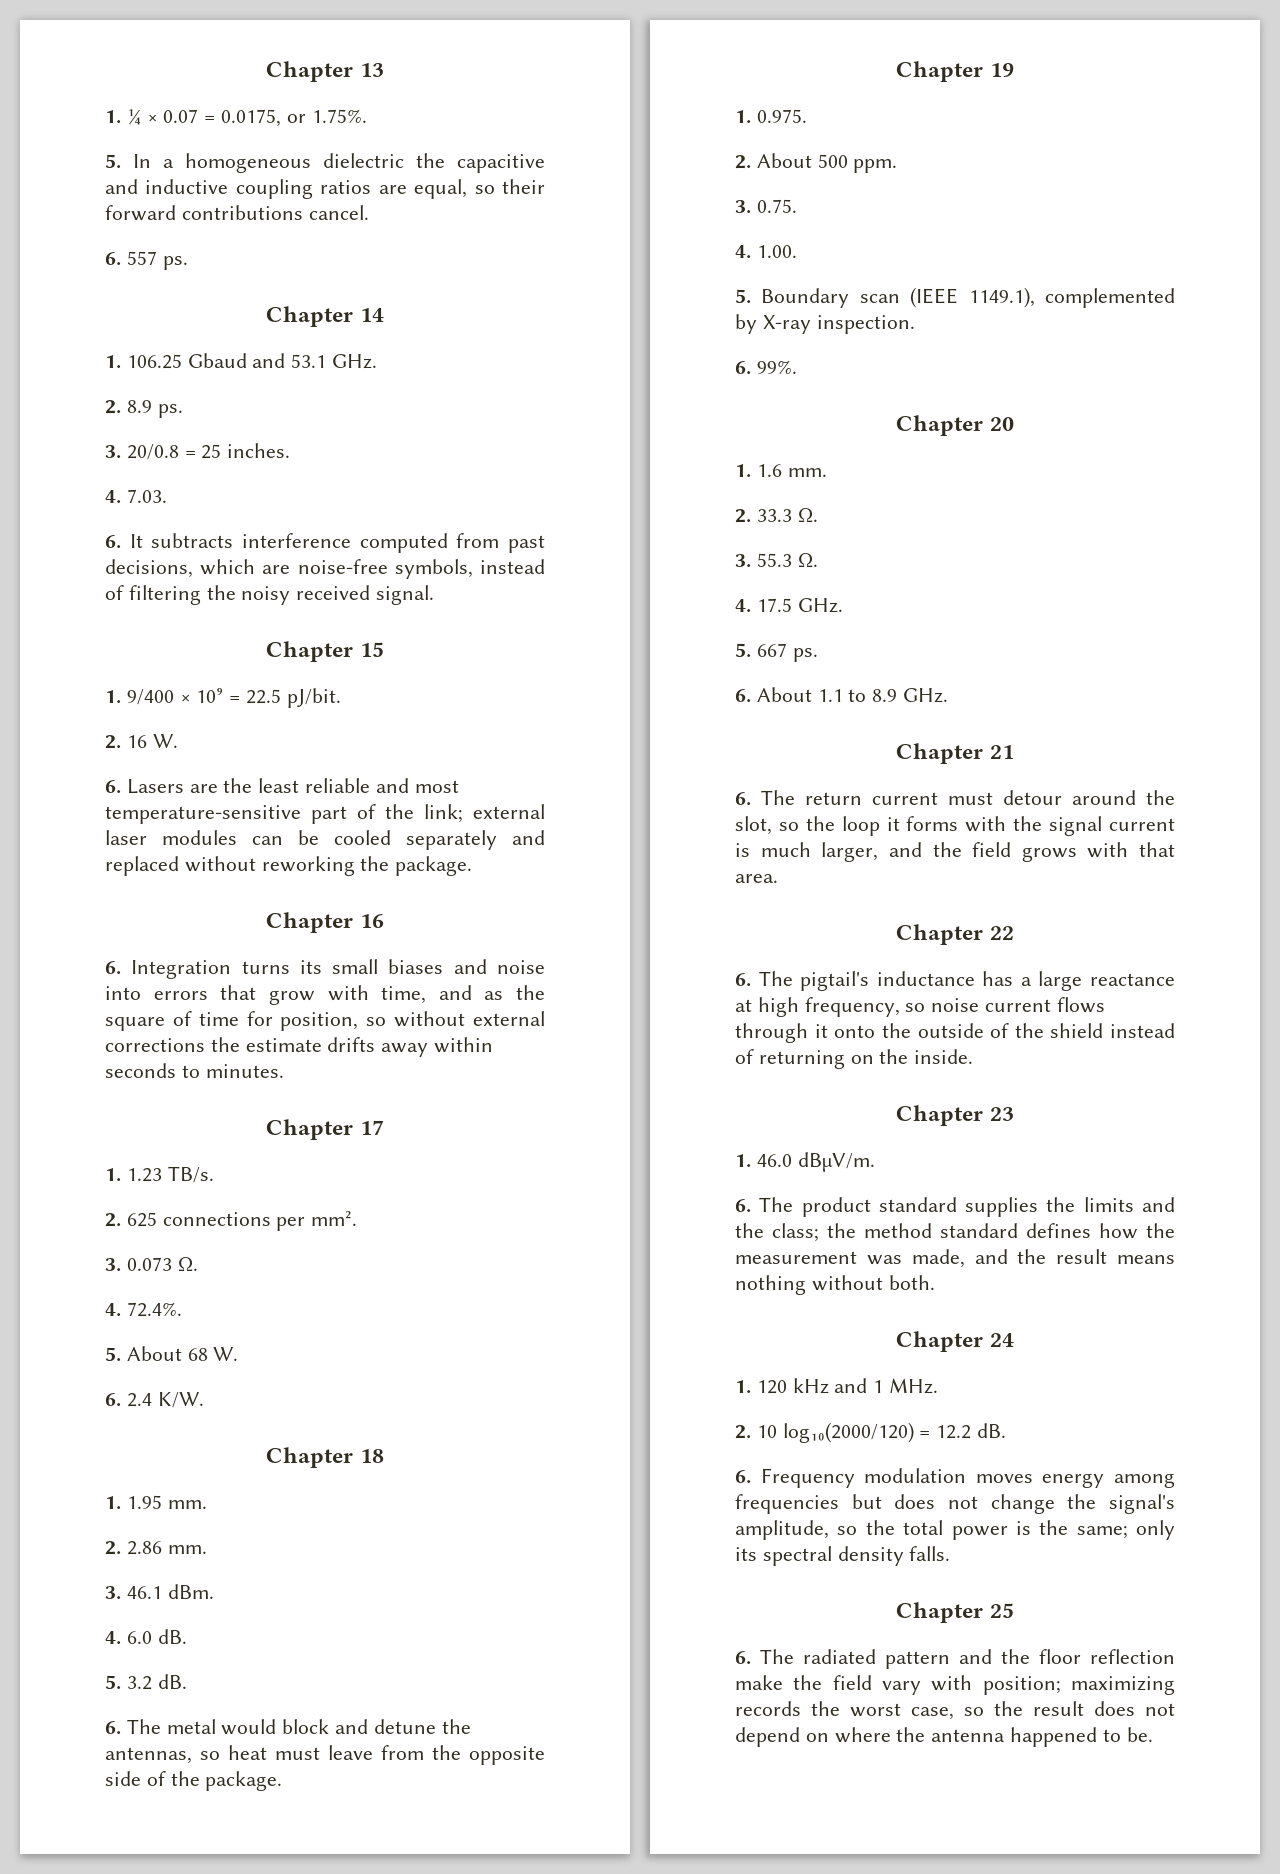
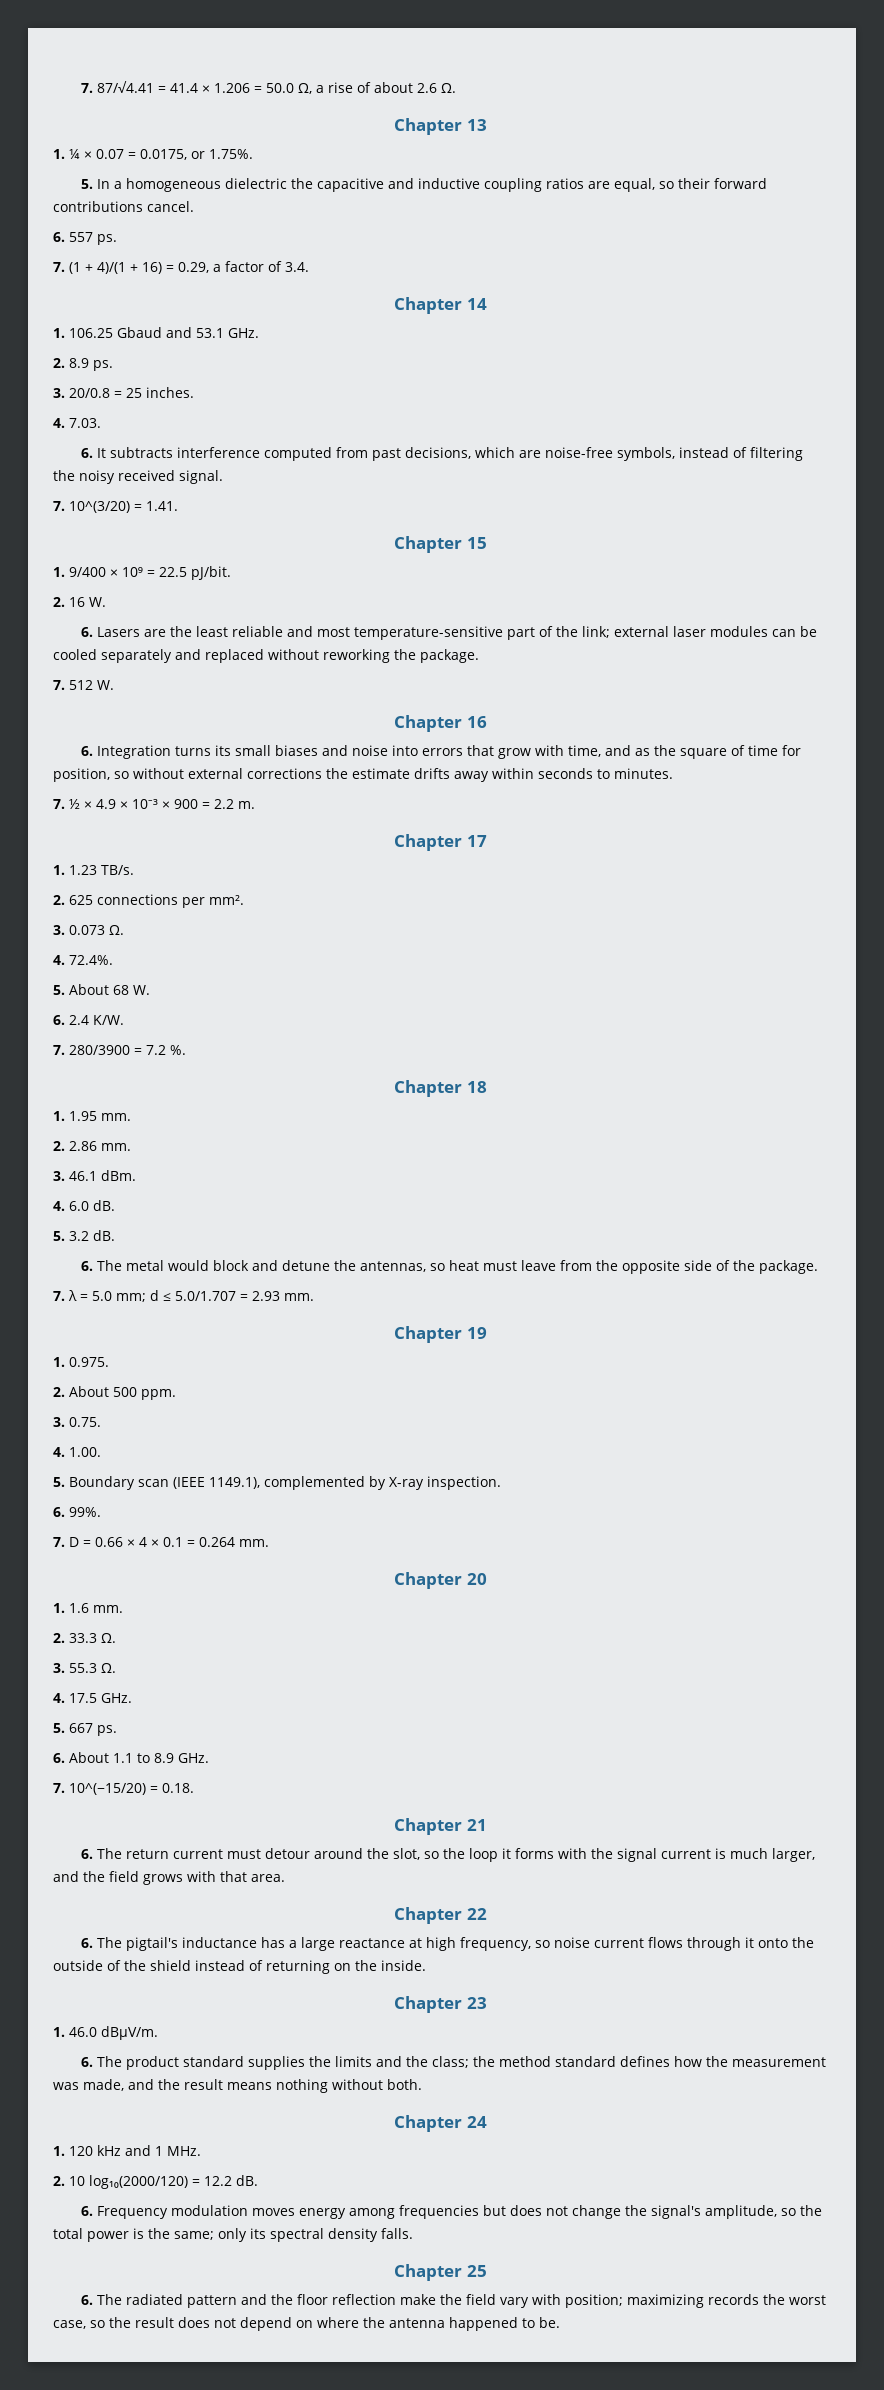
(266, 71) none -> [80,81,456,94] 7. 87/√4.41 = 41.4 × 1.206 = 50.0 Ω, a rise of about 2.6 Ω. //
(188, 263) none -> [53,261,309,274] // 7. (1 + 4)/(1 + 16) = 0.29, a factor of 3.4.
(435, 595) none -> [53,501,178,513] // 7. 10^(3/20) = 1.41.
(473, 866) none -> [53,680,114,690] // 7. 512 W.
(284, 1071) none -> [53,799,255,809] // 7. ½ × 4.9 × 10⁻³ × 900 = 2.2 m.
(204, 1400) none -> [53,1045,186,1055] // 7. 280/3900 = 7.2 %.
(283, 1781) none -> [53,1290,314,1302] // 7. λ = 5.0 mm; d ≤ 5.0/1.707 = 2.93 mm.
(797, 367) none -> [53,1537,269,1547] // 7. D = 0.66 × 4 × 0.1 = 0.264 mm.
(949, 695) none -> [53,1783,194,1795] // 7. 10^(−15/20) = 0.18.

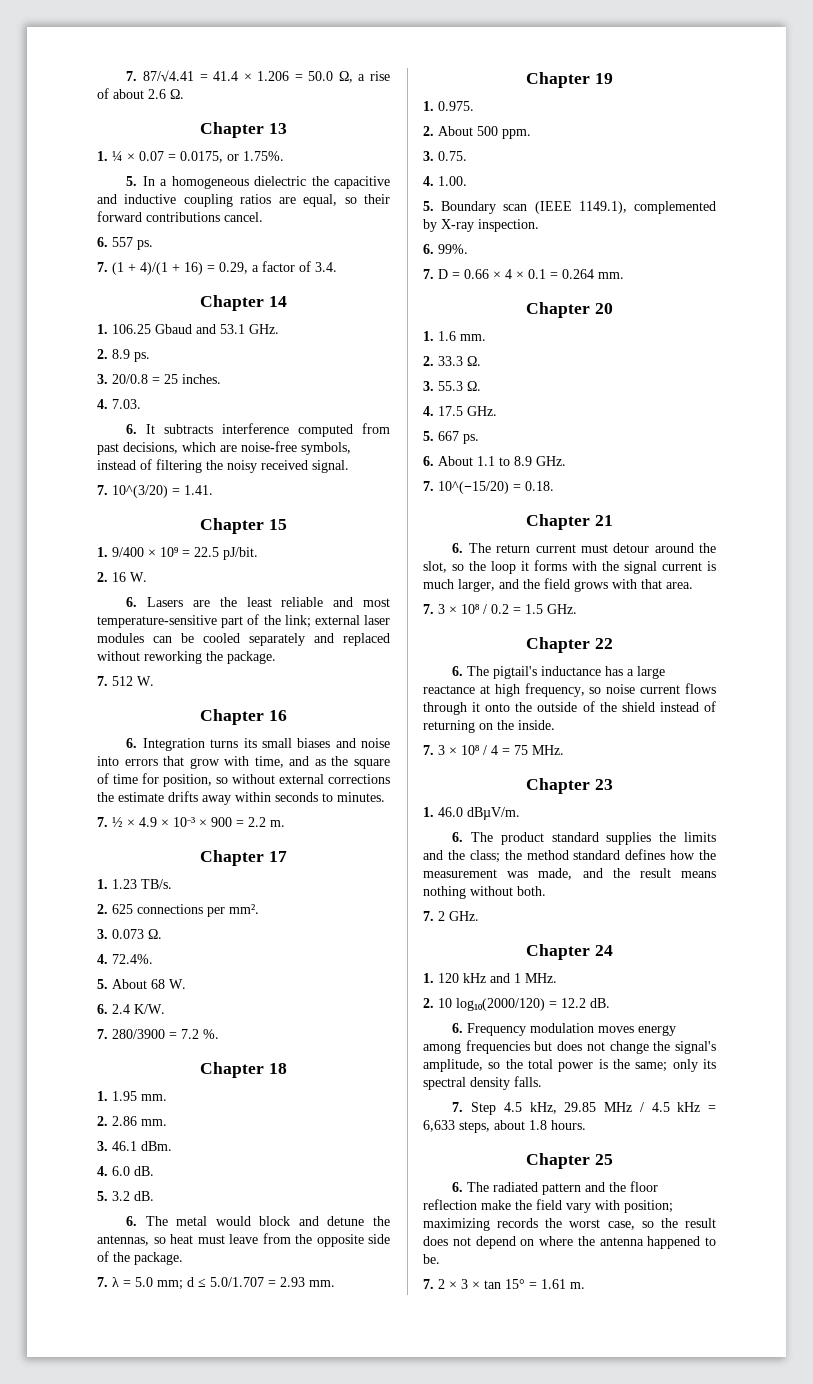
(285, 1878) none -> [423,604,577,614] // 7. 3 × 10⁸ / 0.2 = 1.5 GHz.
(426, 1965) none -> [423,745,564,755] // 7. 3 × 10⁸ / 4 = 75 MHz.
(422, 2084) none -> [423,911,479,921] // 7. 2 GHz.
(413, 2233) none -> [452,1102,716,1115] [423,1120,586,1133] // 7. Step 4.5 kHz, 29.85 MHz / 4.5 kHz = 6,633 steps, about 1.8 hours.
(560, 2322) none -> [423,1279,585,1289] // 7. 2 × 3 × tan 15° = 1.61 m.

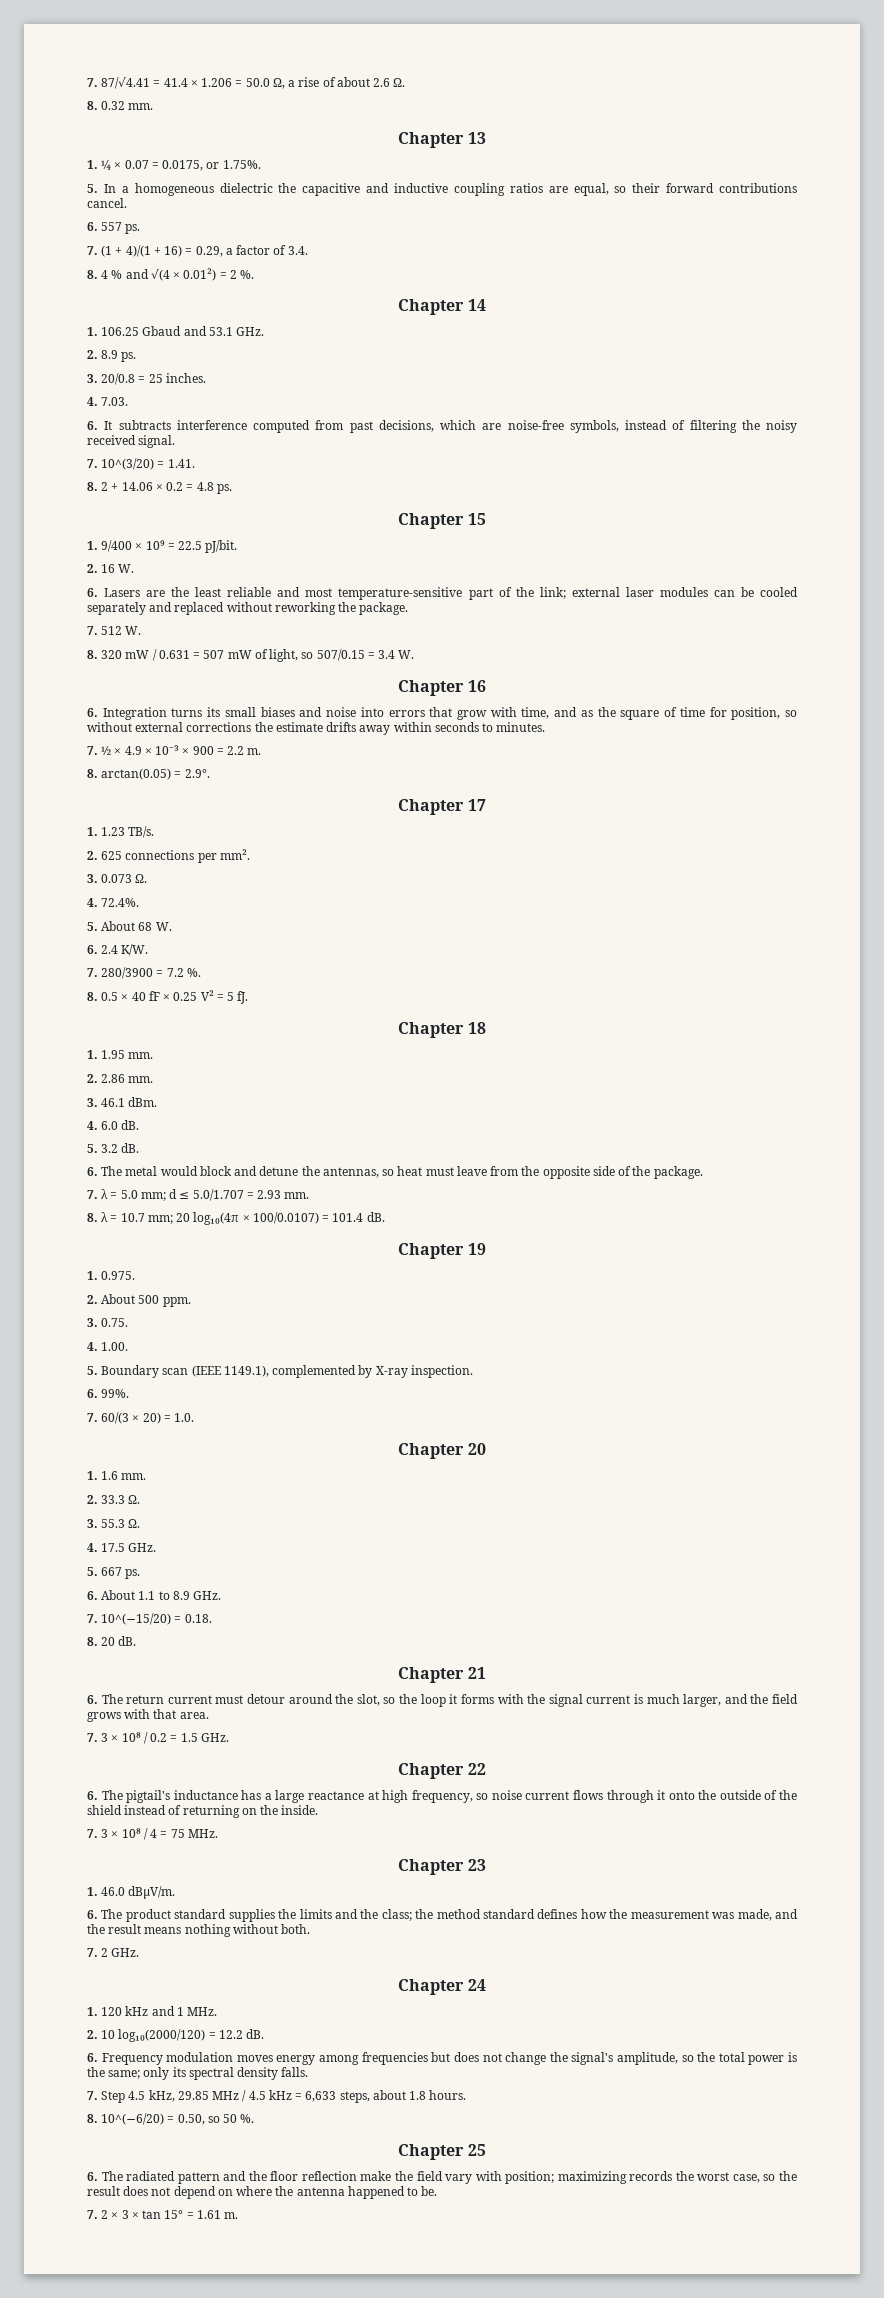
(184, 94) none -> [87,101,154,110] // 8. 0.32 mm.
(337, 267) none -> [87,268,255,281] // 8. 4 % and √(4 × 0.01²) = 2 %.
(213, 490) none -> [87,482,232,494] // 8. 2 + 14.06 × 0.2 = 4.8 ps.
(154, 681) none -> [87,649,415,662] // 8. 320 mW / 0.631 = 507 mW of light, so 507/0.15 = 3.4 W.
(285, 823) none -> [87,768,210,780] // 8. arctan(0.05) = 2.9°.
(219, 1034) none -> [87,990,249,1004] // 8. 0.5 × 40 fF × 0.25 V² = 5 fJ.
(335, 1283) none -> [87,1212,385,1225] // 8. λ = 10.7 mm; 20 log₁₀(4π × 100/0.0107) = 101.4 dB.
[438,269,624,279] D = 0.66 × 4 × 0.1 = 0.264 mm. -> [101,1412,195,1424] 60/(3 × 20) = 1.0.
(554, 486) none -> [87,1636,137,1646] // 8. 20 dB.
(586, 1125) none -> [87,2113,255,2125] // 8. 10^(−6/20) = 0.50, so 50 %.

